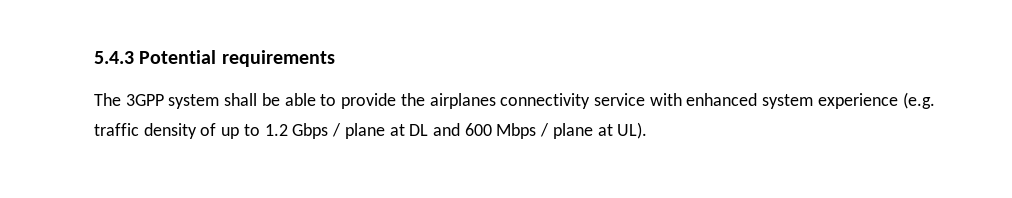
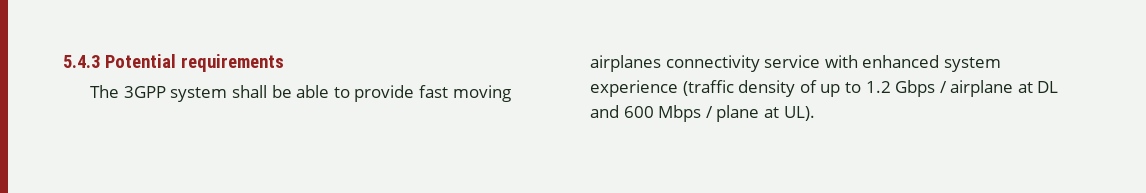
[400,93,425,106] the -> [419,85,511,102] fast moving
[902,92,935,109] [94,123,139,136] (e.g. traffic -> [682,80,734,96] (traffic
[344,123,385,139] plane -> [950,80,1014,97] airplane

